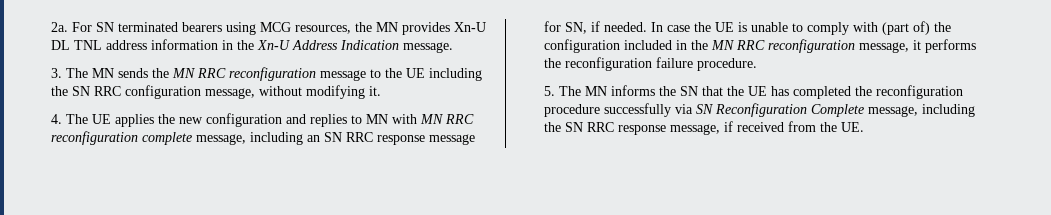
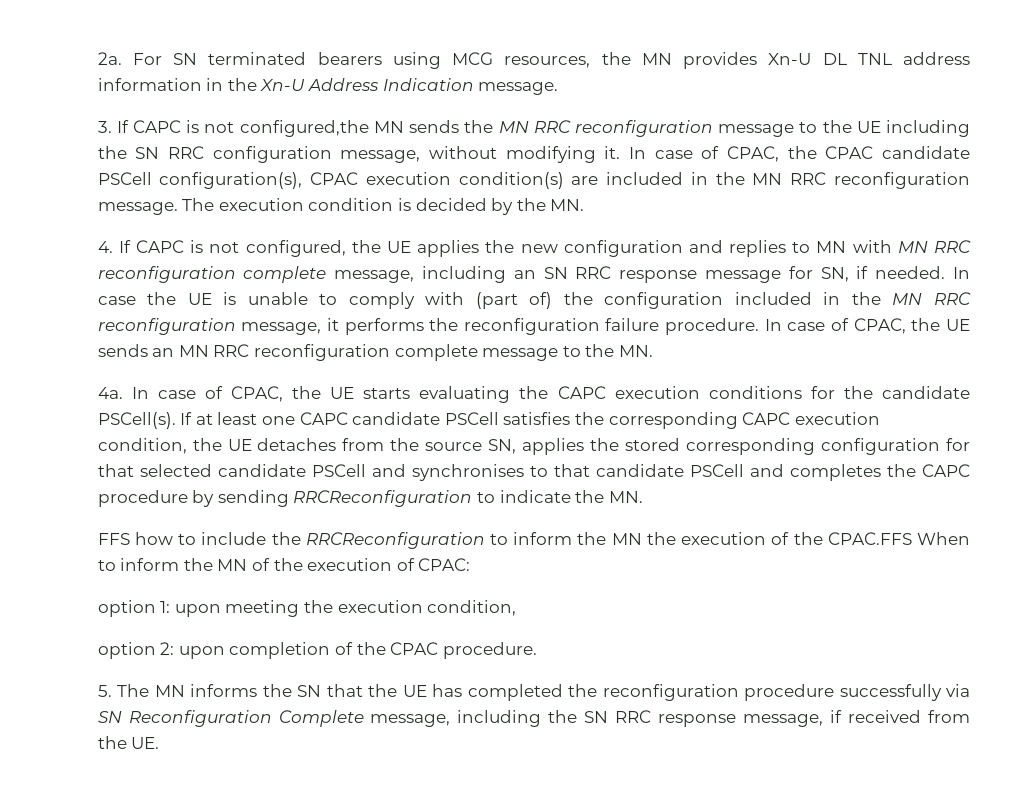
[66,68,89,78] The -> [116,120,369,137] If CAPC is not configured,the
[51,114,89,124] // 4. The -> [628,146,971,162] [97,172,970,189] [97,198,585,215] [97,240,381,257] In case of CPAC, the CPAC candidate PSCell configuration(s), CPAC execution condition(s) are included in the MN RRC reconfiguration message. The execution condition is decided by the MN. // 4. If CAPC is not configured, the
(758, 64) none -> [764,318,971,334] [97,344,653,361] [97,386,971,403] [97,412,880,429] [97,438,970,455] [97,464,970,481] [97,490,643,507] [97,532,971,549] [97,558,471,571] [97,600,517,617] [97,642,537,659] In case of CPAC, the UE sends an MN RRC reconfiguration complete message to the MN. // 4a. In case of CPAC, the UE starts evaluating the CAPC execution conditions for the candidate PSCell(s). If at least one CAPC candidate PSCell satisfies the corresponding CAPC execution condition, the UE detaches from the source SN, applies the stored corresponding configuration for that selected candidate PSCell and synchronises to that candidate PSCell and completes the CAPC procedure by sending RRCReconfiguration to indicate the MN. // FFS how to include the RRCReconfiguration to inform the MN the execution of the CPAC.FFS When to inform the MN of the execution of CPAC: // option 1: upon meeting the execution condition, // option 2: upon completion of the CPAC procedure.

